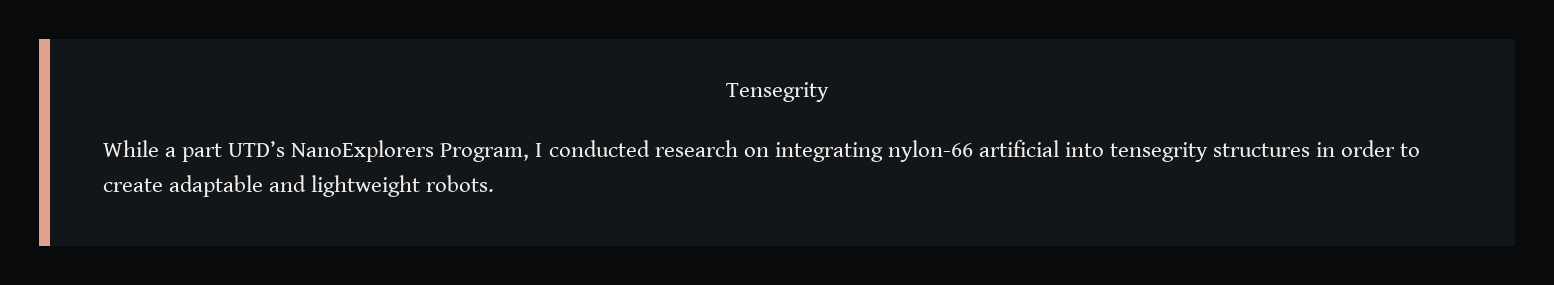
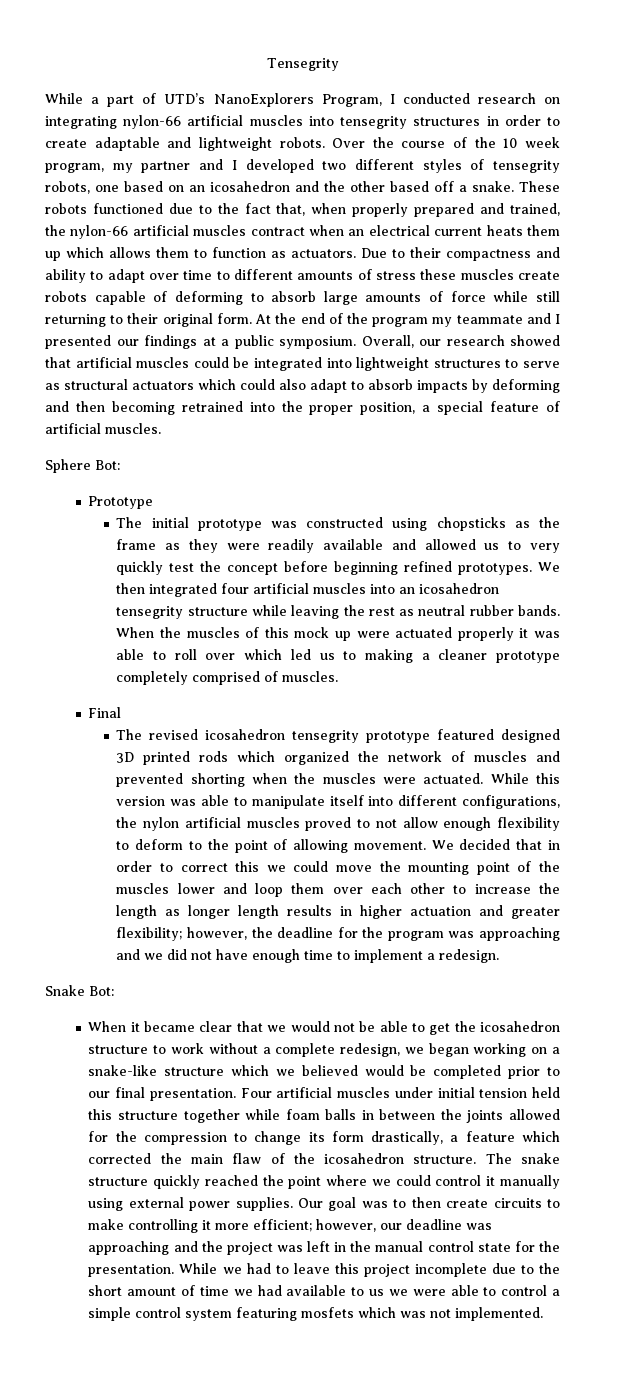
(223, 152) none -> [142,93,157,104] of
(1059, 148) none -> [249,115,303,126] muscles
(495, 183) none -> [332,137,560,148] [45,159,560,173] [45,181,560,194] [45,203,561,217] [45,225,560,239] [45,247,560,261] [45,269,560,283] [45,291,560,305] [45,313,560,327] [45,335,560,349] [45,357,561,371] [45,379,560,393] [45,401,561,415] [45,423,161,434] [45,459,120,473] [88,496,154,509] [116,517,561,531] [116,539,560,553] [116,561,561,575] [116,583,500,597] [116,605,560,619] [116,627,561,641] [116,649,560,663] [116,671,339,685] [88,707,122,718] [116,729,560,743] [116,751,560,765] [116,773,561,787] [116,795,561,809] [116,817,560,831] [116,839,560,853] [116,861,561,875] [116,883,560,897] [116,905,560,919] [116,927,561,941] [116,949,500,963] [45,985,114,996] [88,1021,560,1035] [88,1043,560,1057] [88,1065,560,1079] [88,1087,560,1101] [88,1109,561,1123] [88,1131,561,1145] [88,1153,560,1164] [88,1175,561,1189] [88,1197,560,1211] [88,1219,493,1233] [88,1241,560,1255] [88,1263,560,1277] [88,1285,560,1296] [88,1307,544,1321] Over the course of the 10 week program, my partner and I developed two different styles of tensegrity robots, one based on an icosahedron and the other based off a snake. These robots functioned due to the fact that, when properly prepared and trained, the nylon-66 artificial muscles contract when an electrical current heats them up which allows them to function as actuators. Due to their compactness and ability to adapt over time to different amounts of stress these muscles create robots capable of deforming to absorb large amounts of force while still returning to their original form. At the end of the program my teammate and I presented our findings at a public symposium. Overall, our research showed that artificial muscles could be integrated into lightweight structures to serve as structural actuators which could also adapt to absorb impacts by deforming and then becoming retrained into the proper position, a special feature of artificial muscles. // Sphere Bot: // Prototype // The initial prototype was constructed using chopsticks as the frame as they were readily available and allowed us to very quickly test the concept before beginning refined prototypes. We then integrated four artificial muscles into an icosahedron tensegrity structure while leaving the rest as neutral rubber bands. When the muscles of this mock up were actuated properly it was able to roll over which led us to making a cleaner prototype completely comprised of muscles. // Final // The revised icosahedron tensegrity prototype featured designed 3D printed rods which organized the network of muscles and prevented shorting when the muscles were actuated. While this version was able to manipulate itself into different configurations, the nylon artificial muscles proved to not allow enough flexibility to deform to the point of allowing movement. We decided that in order to correct this we could move the mounting point of the muscles lower and loop them over each other to increase the length as longer length results in higher actuation and greater flexibility; however, the deadline for the program was approaching and we did not have enough time to implement a redesign. // Snake Bot: // When it became clear that we would not be able to get the icosahedron structure to work without a complete redesign, we began working on a snake-like structure which we believed would be completed prior to our final presentation. Four artificial muscles under initial tension held this structure together while foam balls in between the joints allowed for the compression to change its form drastically, a feature which corrected the main flaw of the icosahedron structure. The snake structure quickly reached the point where we could control it manually using external power supplies. Our goal was to then create circuits to make controlling it more efficient; however, our deadline was approaching and the project was left in the manual control state for the presentation. While we had to leave this project incomplete due to the short amount of time we had available to us we were able to control a simple control system featuring mosfets which was not implemented.

